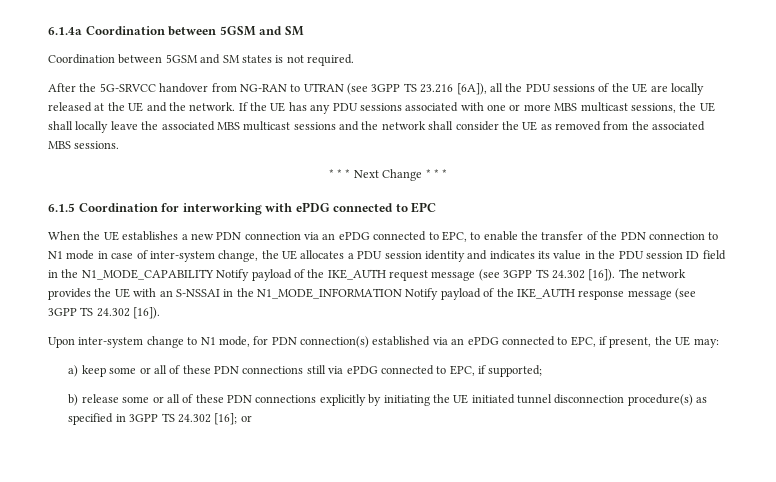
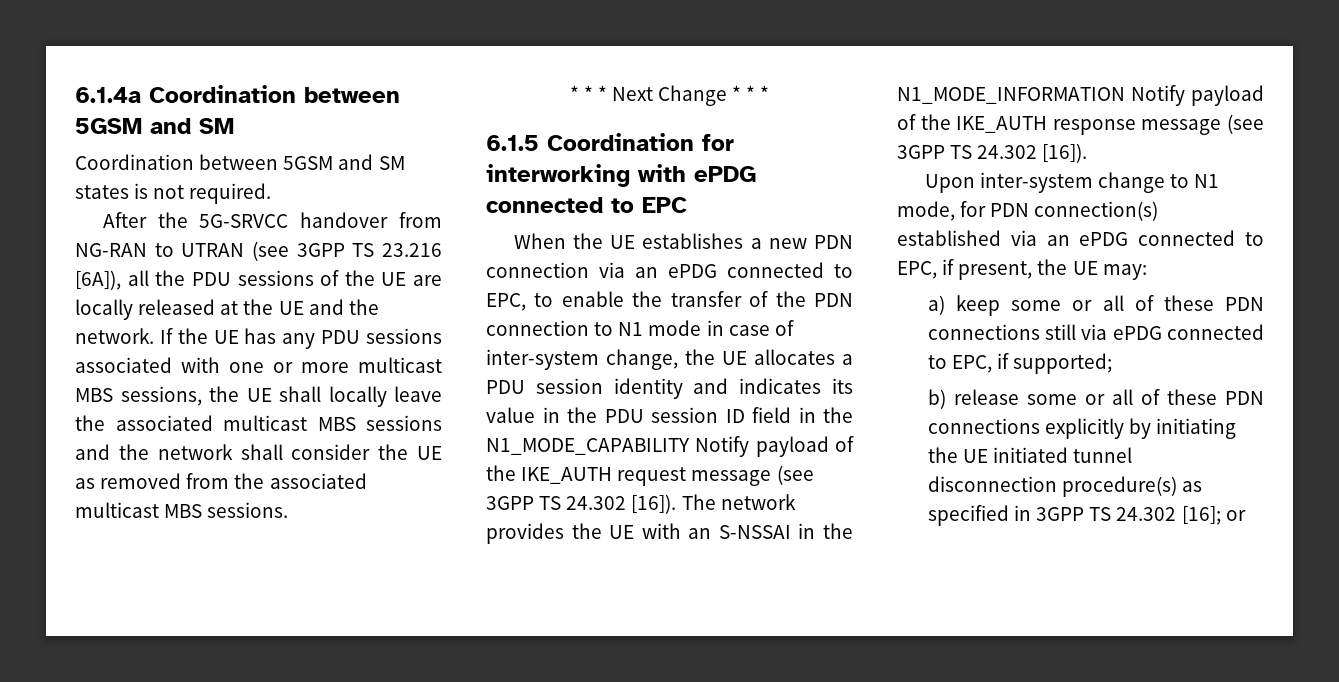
[554,102,628,112] MBS multicast -> [358,357,442,373] [75,388,113,402] multicast MBS
[216,121,291,131] MBS multicast -> [223,415,356,431] multicast MBS
(706, 126) none -> [75,502,159,518] multicast

